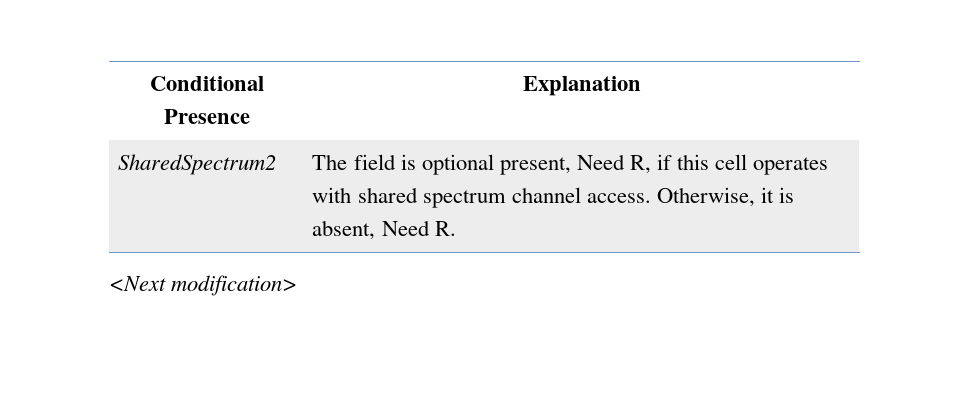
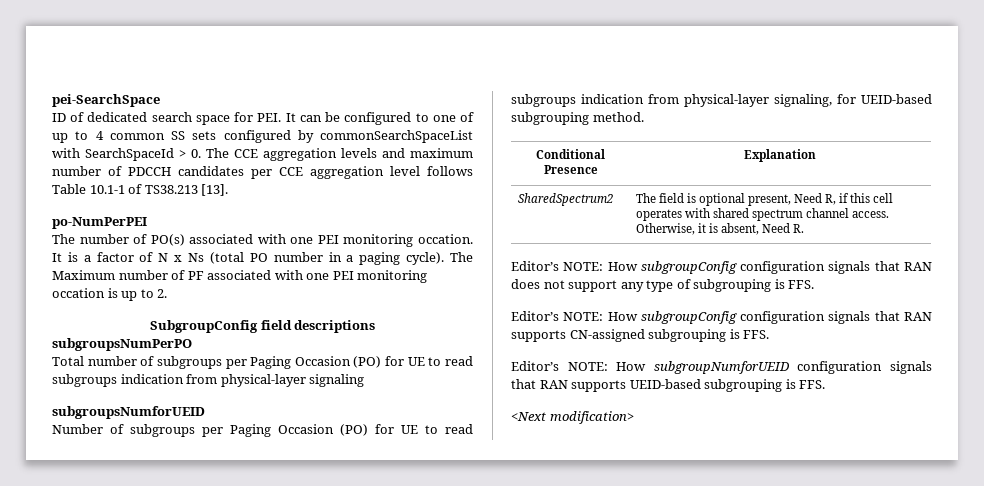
(149, 83) none -> [52,94,160,107] [52,112,474,125] [52,130,473,143] [52,148,473,161] [52,166,473,179] [52,184,229,196] [52,217,147,229] [52,234,473,247] [52,252,474,265] [52,270,428,283] [52,288,168,301] [149,320,376,333] [52,338,192,351] [52,356,473,369] [52,374,365,387] [52,406,205,419] [52,424,473,437] [511,94,932,107] [511,112,644,125] pei-SearchSpace // ID of dedicated search space for PEI. It can be configured to one of up to 4 common SS sets configured by commonSearchSpaceList with SearchSpaceId > 0. The CCE aggregation levels and maximum number of PDCCH candidates per CCE aggregation level follows Table 10.1-1 of TS38.213 [13]. // po-NumPerPEI // The number of PO(s) associated with one PEI monitoring occation. It is a factor of N x Ns (total PO number in a paging cycle). The Maximum number of PF associated with one PEI monitoring occation is up to 2. // SubgroupConfig field descriptions // subgroupsNumPerPO // Total number of subgroups per Paging Occasion (PO) for UE to read subgroups indication from physical-layer signaling // subgroupsNumforUEID // Number of subgroups per Paging Occasion (PO) for UE to read subgroups indication from physical-layer signaling, for UEID-based subgrouping method. //
(456, 228) none -> [511,261,932,274] [511,279,815,292] [511,311,932,324] [511,329,770,342] [511,361,932,374] [511,379,826,392] // Editor’s NOTE: How subgroupConfig configuration signals that RAN does not support any type of subgrouping is FFS. // Editor’s NOTE: How subgroupConfig configuration signals that RAN supports CN-assigned subgrouping is FFS. // Editor’s NOTE: How subgroupNumforUEID configuration signals that RAN supports UEID-based subgrouping is FFS.

